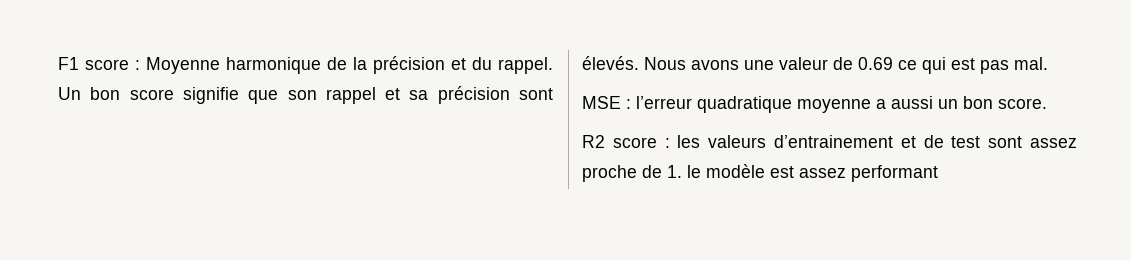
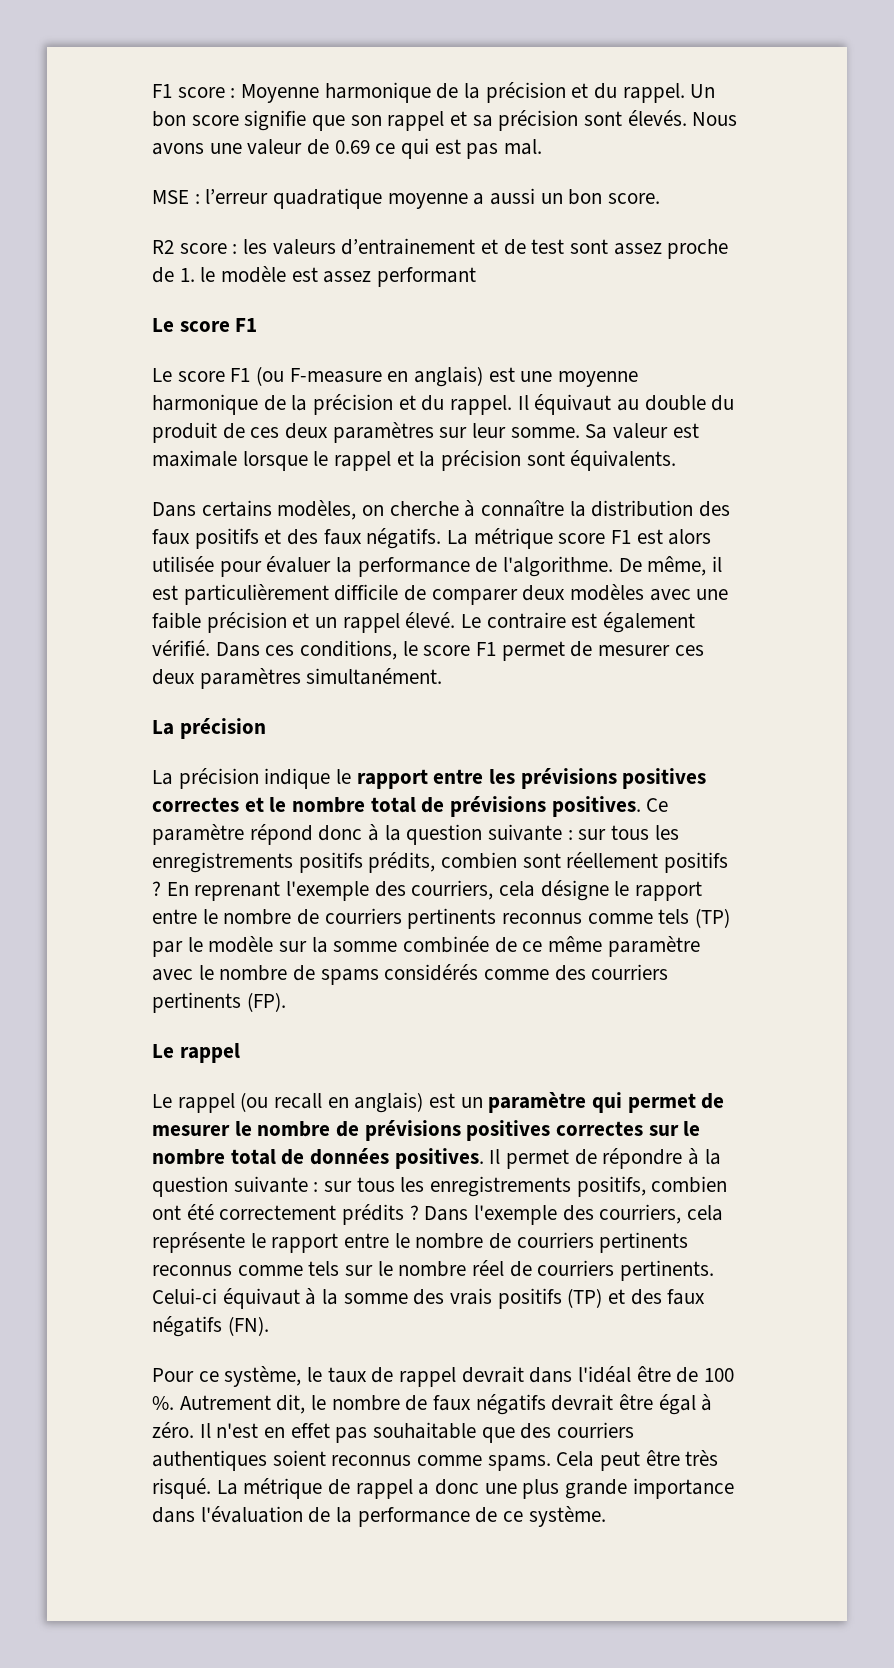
(938, 173) none -> [152,318,258,332] [152,366,639,387] [152,394,735,415] [152,422,699,443] [152,450,677,471] [152,500,731,520] [152,528,712,549] [152,556,723,577] [152,584,729,605] [152,612,696,633] [152,640,704,661] [152,668,443,689] [152,718,266,739] [152,768,707,789] [152,796,669,817] [152,824,679,845] [152,852,729,873] [152,880,703,901] [152,908,731,929] [152,936,700,957] [152,964,669,985] [152,992,286,1013] [152,1043,240,1063] [152,1092,725,1113] [152,1120,701,1141] [152,1148,721,1169] [152,1176,728,1197] [152,1204,724,1225] [152,1232,689,1253] [152,1260,715,1281] [152,1288,706,1309] [152,1316,269,1337] [152,1366,735,1387] [152,1394,713,1415] [152,1422,635,1443] [152,1450,719,1471] [152,1478,734,1499] [152,1506,606,1527] // Le score F1 // Le score F1 (ou F-measure en anglais) est une moyenne harmonique de la précision et du rappel. Il équivaut au double du produit de ces deux paramètres sur leur somme. Sa valeur est maximale lorsque le rappel et la précision sont équivalents. // Dans certains modèles, on cherche à connaître la distribution des faux positifs et des faux négatifs. La métrique score F1 est alors utilisée pour évaluer la performance de l'algorithme. De même, il est particulièrement difficile de comparer deux modèles avec une faible précision et un rappel élevé. Le contraire est également vérifié. Dans ces conditions, le score F1 permet de mesurer ces deux paramètres simultanément. // La précision // La précision indique le rapport entre les prévisions positives correctes et le nombre total de prévisions positives. Ce paramètre répond donc à la question suivante : sur tous les enregistrements positifs prédits, combien sont réellement positifs ? En reprenant l'exemple des courriers, cela désigne le rapport entre le nombre de courriers pertinents reconnus comme tels (TP) par le modèle sur la somme combinée de ce même paramètre avec le nombre de spams considérés comme des courriers pertinents (FP). // Le rappel // Le rappel (ou recall en anglais) est un paramètre qui permet de mesurer le nombre de prévisions positives correctes sur le nombre total de données positives. Il permet de répondre à la question suivante : sur tous les enregistrements positifs, combien ont été correctement prédits ? Dans l'exemple des courriers, cela représente le rapport entre le nombre de courriers pertinents reconnus comme tels sur le nombre réel de courriers pertinents. Celui-ci équivaut à la somme des vrais positifs (TP) et des faux négatifs (FN). // Pour ce système, le taux de rappel devrait dans l'idéal être de 100 %. Autrement dit, le nombre de faux négatifs devrait être égal à zéro. Il n'est en effet pas souhaitable que des courriers authentiques soient reconnus comme spams. Cela peut être très risqué. La métrique de rappel a donc une plus grande importance dans l'évaluation de la performance de ce système.

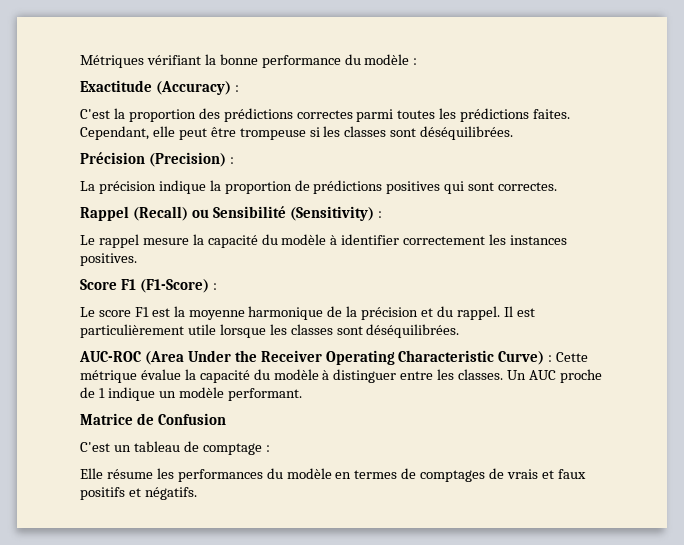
[152,82,716,103] [152,110,738,131] [152,138,543,159] [152,188,661,209] [152,238,729,259] [152,266,477,287] [152,318,258,332] [152,366,553,387] F1 score : Moyenne harmonique de la précision et du rappel. Un bon score signifie que son rappel et sa précision sont élevés. Nous avons une valeur de 0.69 ce qui est pas mal. // MSE : l’erreur quadratique moyenne a aussi un bon score. // R2 score : les valeurs d’entrainement et de test sont assez proche de 1. le modèle est assez performant // Le score F1 // Le score F1 (ou F-measure en anglais) est une -> [80,54,418,68] [80,80,239,95] [80,108,571,122] [80,126,514,140] [80,152,234,167] [80,180,558,194] [80,206,382,221] [80,234,568,248] [80,253,137,266] [80,279,217,293] [80,306,185,317] Métriques vérifiant la bonne performance du modèle : // Exactitude (Accuracy) : // C'est la proportion des prédictions correctes parmi toutes les prédictions faites. Cependant, elle peut être trompeuse si les classes sont déséquilibrées. // Précision (Precision) : // La précision indique la proportion de prédictions positives qui sont correctes. // Rappel (Recall) ou Sensibilité (Sensitivity) : // Le rappel mesure la capacité du modèle à identifier correctement les instances positives. // Score F1 (F1-Score) : // Le score F1 est la
[534,394,735,415] [152,422,699,443] [152,450,677,471] [152,500,731,520] [152,528,712,549] [152,556,723,577] [152,584,729,605] [152,612,696,633] [152,640,704,661] [152,668,443,689] [152,718,266,739] [152,768,707,789] [152,796,669,817] [152,824,679,845] [152,852,729,873] [152,880,703,901] [152,908,731,929] [152,936,700,957] [152,964,669,985] [152,992,286,1013] [152,1043,240,1063] [152,1092,725,1113] [152,1120,701,1141] [152,1148,721,1169] [152,1176,728,1197] [152,1204,724,1225] [152,1232,689,1253] [152,1260,715,1281] [152,1288,706,1309] [152,1316,269,1337] [152,1366,735,1387] [152,1394,713,1415] [152,1422,635,1443] [152,1450,719,1471] [152,1478,734,1499] [152,1506,606,1527] équivaut au double du produit de ces deux paramètres sur leur somme. Sa valeur est maximale lorsque le rappel et la précision sont équivalents. // Dans certains modèles, on cherche à connaître la distribution des faux positifs et des faux négatifs. La métrique score F1 est alors utilisée pour évaluer la performance de l'algorithme. De même, il est particulièrement difficile de comparer deux modèles avec une faible précision et un rappel élevé. Le contraire est également vérifié. Dans ces conditions, le score F1 permet de mesurer ces deux paramètres simultanément. // La précision // La précision indique le rapport entre les prévisions positives correctes et le nombre total de prévisions positives. Ce paramètre répond donc à la question suivante : sur tous les enregistrements positifs prédits, combien sont réellement positifs ? En reprenant l'exemple des courriers, cela désigne le rapport entre le nombre de courriers pertinents reconnus comme tels (TP) par le modèle sur la somme combinée de ce même paramètre avec le nombre de spams considérés comme des courriers pertinents (FP). // Le rappel // Le rappel (ou recall en anglais) est un paramètre qui permet de mesurer le nombre de prévisions positives correctes sur le nombre total de données positives. Il permet de répondre à la question suivante : sur tous les enregistrements positifs, combien ont été correctement prédits ? Dans l'exemple des courriers, cela représente le rapport entre le nombre de courriers pertinents reconnus comme tels sur le nombre réel de courriers pertinents. Celui-ci équivaut à la somme des vrais positifs (TP) et des faux négatifs (FN). // Pour ce système, le taux de rappel devrait dans l'idéal être de 100 %. Autrement dit, le nombre de faux négatifs devrait être égal à zéro. Il n'est en effet pas souhaitable que des courriers authentiques soient reconnus comme spams. Cela peut être très risqué. La métrique de rappel a donc une plus grande importance dans l'évaluation de la performance de ce système. -> [516,308,535,317] [80,324,460,338] [79,350,589,365] [80,369,602,383] [80,387,302,401] [80,413,226,425] [80,441,270,455] [80,468,586,482] [80,487,197,500] est particulièrement utile lorsque les classes sont déséquilibrées. // AUC-ROC (Area Under the Receiver Operating Characteristic Curve) : Cette métrique évalue la capacité du modèle à distinguer entre les classes. Un AUC proche de 1 indique un modèle performant. // Matrice de Confusion // C'est un tableau de comptage : // Elle résume les performances du modèle en termes de comptages de vrais et faux positifs et négatifs.

